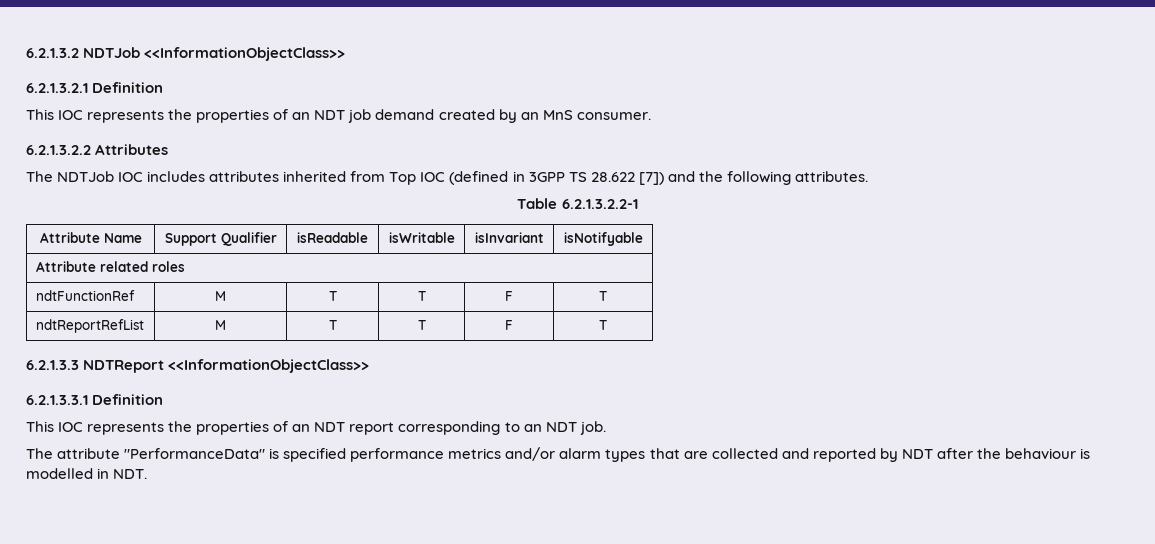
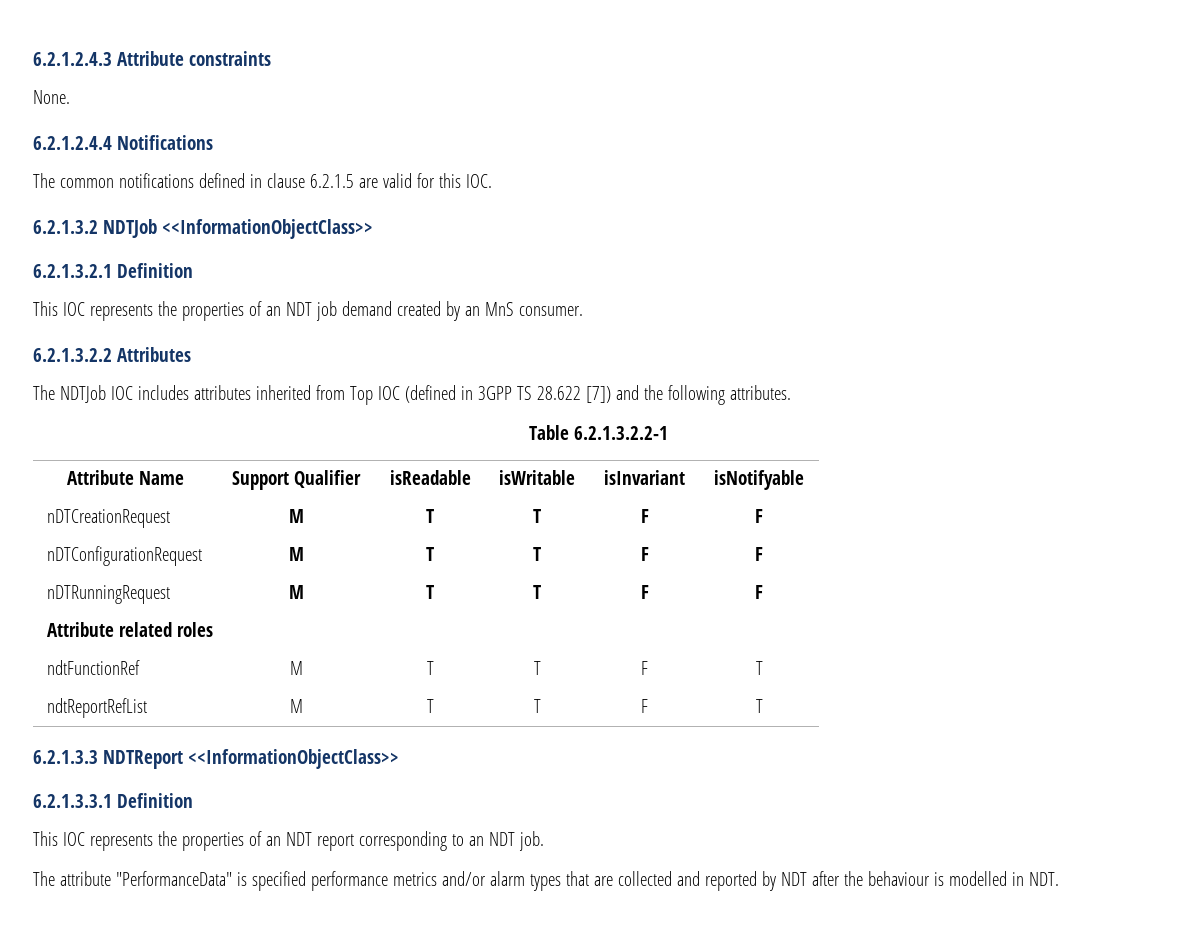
(26, 53) none -> [33,51,271,66] [33,90,70,104] [33,135,213,150] [33,173,492,188] 6.2.1.2.4.3 Attribute constraints // None. // 6.2.1.2.4.4 Notifications // The common notifications defined in clause 6.2.1.5 are valid for this IOC. //
(643, 239) none -> [46,509,170,528] [288,509,304,523] [426,509,434,523] [533,509,541,523] [640,509,649,523] [755,509,763,523] [46,546,202,566] [288,547,304,561] [426,547,434,561] [533,547,541,561] [640,547,649,561] [755,547,763,561] [46,585,170,604] [288,585,304,599] [426,585,434,599] [533,585,541,599] [640,585,649,599] [755,585,763,599] // nDTCreationRequest | M | T | T | F | F // nDTConfigurationRequest | M | T | T | F | F // nDTRunningRequest | M | T | T | F | F

